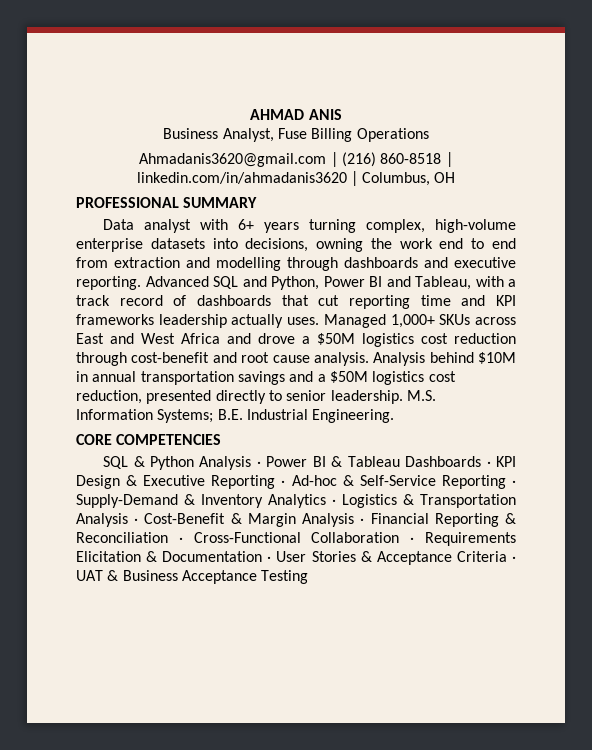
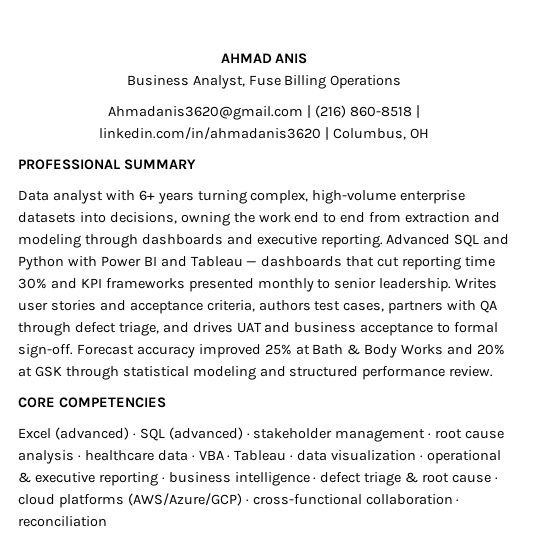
[216,257,281,271] modelling -> [18,234,81,248] modeling
[271,276,319,290] Python, -> [18,256,97,270] Python with
[415,276,516,290] [76,295,187,306] Tableau, with a track record of -> [190,256,258,267] Tableau —
(451, 300) none -> [18,278,47,289] 30%
[158,314,516,328] [76,333,516,347] [76,352,516,366] [76,371,456,385] [76,390,436,404] [76,409,395,423] [76,434,222,445] [103,456,516,470] [76,475,516,489] [76,494,516,508] [76,513,516,527] [76,532,516,546] [76,551,516,565] [76,570,309,584] leadership actually uses. Managed 1,000+ SKUs across East and West Africa and drove a $50M logistics cost reduction through cost-benefit and root cause analysis. Analysis behind $10M in annual transportation savings and a $50M logistics cost reduction, presented directly to senior leadership. M.S. Information Systems; B.E. Industrial Engineering. // CORE COMPETENCIES // SQL & Python Analysis · Power BI & Tableau Dashboards · KPI Design & Executive Reporting · Ad-hoc & Self-Service Reporting · Supply-Demand & Inventory Analytics · Logistics & Transportation Analysis · Cost-Benefit & Margin Analysis · Financial Reporting & Reconciliation · Cross-Functional Collaboration · Requirements Elicitation & Documentation · User Stories & Acceptance Criteria · UAT & Business Acceptance Testing -> [188,278,498,292] [18,300,498,314] [18,322,499,336] [18,344,506,358] [18,366,494,380] [18,397,166,408] [18,427,505,442] [18,450,501,464] [18,472,498,486] [18,493,460,508] [18,516,107,527] presented monthly to senior leadership. Writes user stories and acceptance criteria, authors test cases, partners with QA through defect triage, and drives UAT and business acceptance to formal sign-off. Forecast accuracy improved 25% at Bath & Body Works and 20% at GSK through statistical modeling and structured performance review. // CORE COMPETENCIES // Excel (advanced) · SQL (advanced) · stakeholder management · root cause analysis · healthcare data · VBA · Tableau · data visualization · operational & executive reporting · business intelligence · defect triage & root cause · cloud platforms (AWS/Azure/GCP) · cross-functional collaboration · reconciliation

